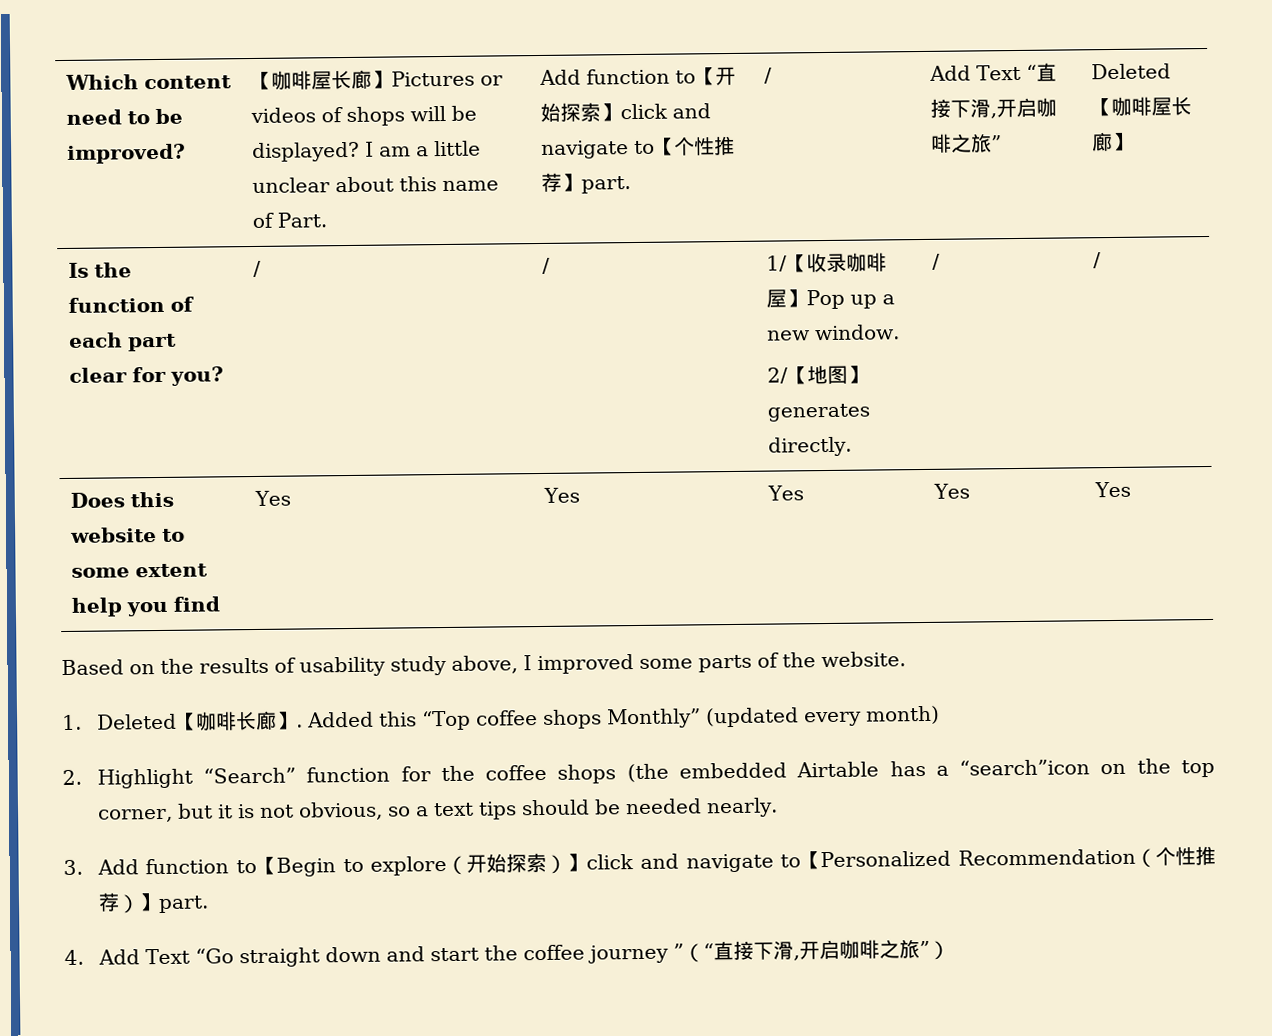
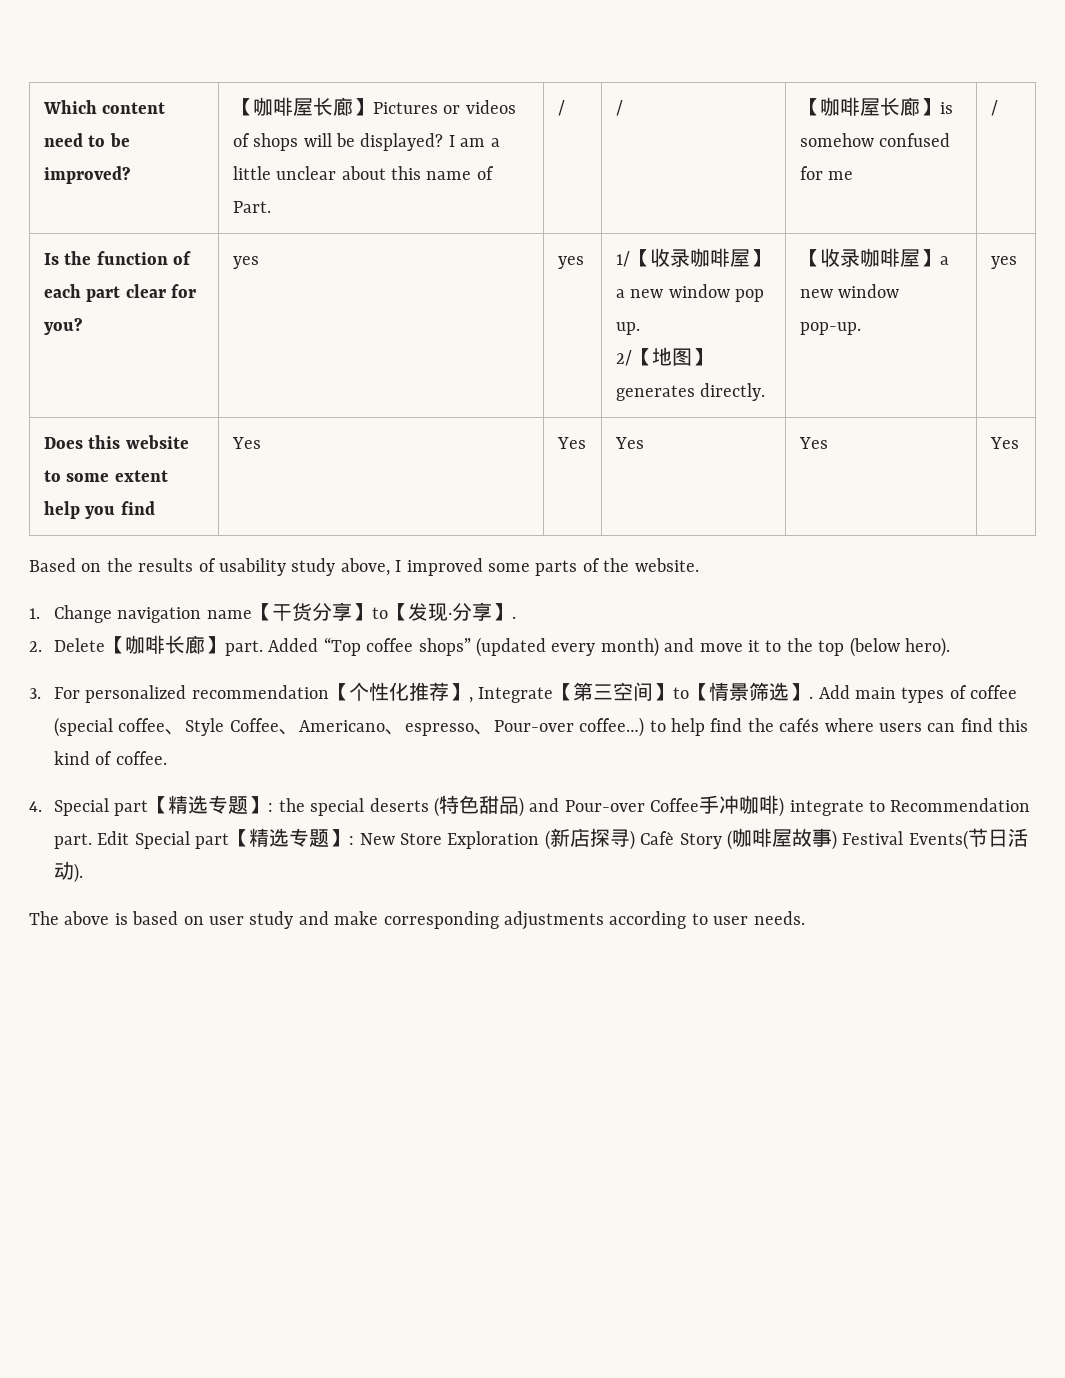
[538,66,736,86] [539,102,711,122] [540,135,735,159] [540,172,631,194] [763,67,772,84] [928,62,1057,82] [929,97,1057,119] [929,133,1002,153] [1090,63,1171,80] [1090,96,1192,117] [1090,131,1133,152] Add function to【开始探索】click and navigate to【个性推荐】part. | / | Add Text “直接下滑,开启咖啡之旅” | Deleted【咖啡屋长廊】 -> [557,100,565,116] [615,100,623,116] [799,97,953,116] [799,133,951,147] [799,166,854,180] [990,100,998,116] / | / | 【咖啡屋长廊】is somehow confused for me | /
[252,260,261,278] [541,257,550,274] / | / -> [232,256,259,269] [557,256,584,269] yes | yes
[805,289,895,310] [766,324,900,341] Pop up a new window. -> [615,284,764,302] [615,322,640,335] a new window pop up.
[931,253,940,270] [1092,252,1101,269] / | / -> [799,248,949,267] [799,284,900,298] [799,322,861,335] [990,256,1017,269] 【收录咖啡屋】a new window pop-up. | yes
[96,705,940,731] [62,758,1216,789] [97,797,778,823] [63,845,1217,877] [97,892,209,914] [64,939,950,968] Deleted【咖啡长廊】. Added this “Top coffee shops Monthly” (updated every month) // 2. Highlight “Search” function for the coffee shops (the embedded Airtable has a “search”icon on the top corner, but it is not obvious, so a text tips should be needed nearly. // 3. Add function to【Begin to explore（开始探索）】click and navigate to【Personalized Recommendation（个性推荐）】part. // 4. Add Text “Go straight down and start the coffee journey ”（“直接下滑,开启咖啡之旅”） -> [54,602,516,623] [29,635,951,657] [29,682,1018,703] [54,717,1029,737] [54,751,167,765] [29,795,1031,817] [54,828,1028,850] [54,861,84,883] [29,911,805,930] Change navigation name【干货分享】to【发现·分享】. // 2. Delete【咖啡长廊】part. Added “Top coffee shops” (updated every month) and move it to the top (below hero). // 3. For personalized recommendation【个性化推荐】, Integrate【第三空间】to【情景筛选】. Add main types of coffee (special coffee、Style Coffee、Americano、espresso、Pour-over coffee…) to help find the cafés where users can find this kind of coffee. // 4. Special part【精选专题】: the special deserts (特色甜品) and Pour-over Coffee手冲咖啡) integrate to Recommendation part. Edit Special part【精选专题】: New Store Exploration (新店探寻) Cafè Story (咖啡屋故事) Festival Events(节日活动). // The above is based on user study and make corresponding adjustments according to user needs.

